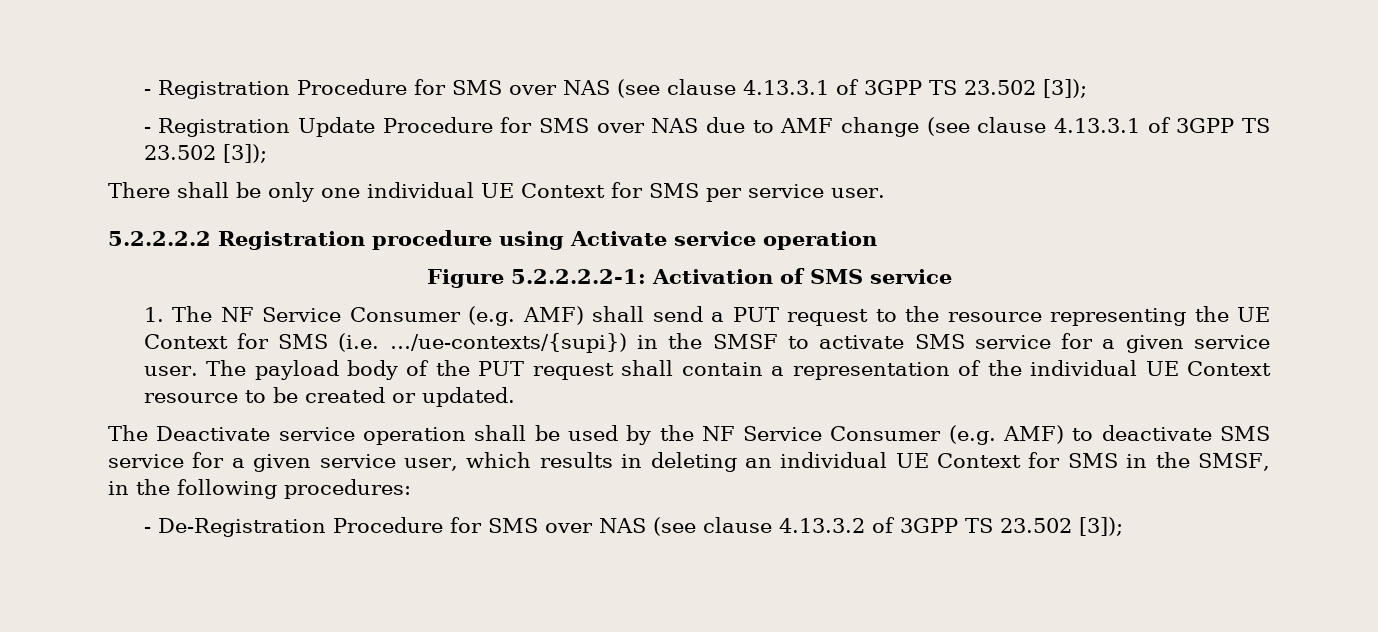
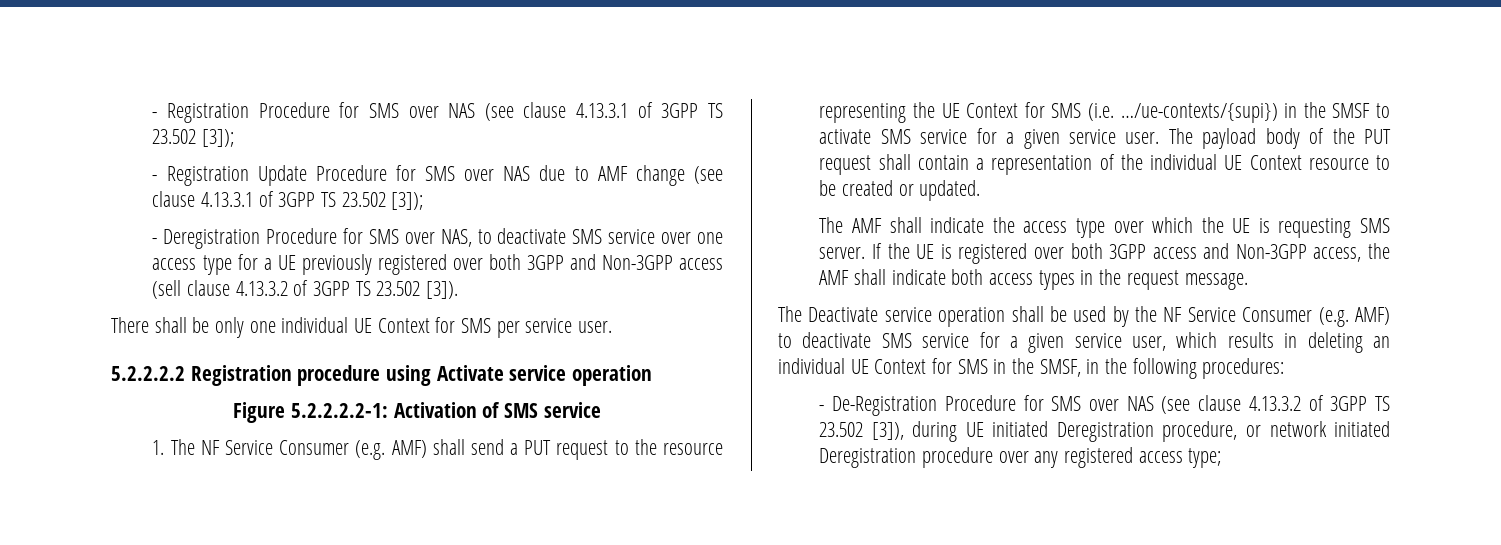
(267, 153) none -> [152,228,724,249] [152,254,723,275] [152,280,459,299] // - Deregistration Procedure for SMS over NAS, to deactivate SMS service over one access type for a UE previously registered over both 3GPP and Non-3GPP access (sell clause 4.13.3.2 of 3GPP TS 23.502 [3]).
(515, 397) none -> [819,217,1390,238] [819,243,1390,264] [819,269,1248,290] // The AMF shall indicate the access type over which the UE is requesting SMS server. If the UE is registered over both 3GPP access and Non-3GPP access, the AMF shall indicate both access types in the request message.
[1078,517,1123,536] [3]); -> [871,421,1390,442] [819,447,1222,468] [3]), during UE initiated Deregistration procedure, or network initiated Deregistration procedure over any registered access type;

